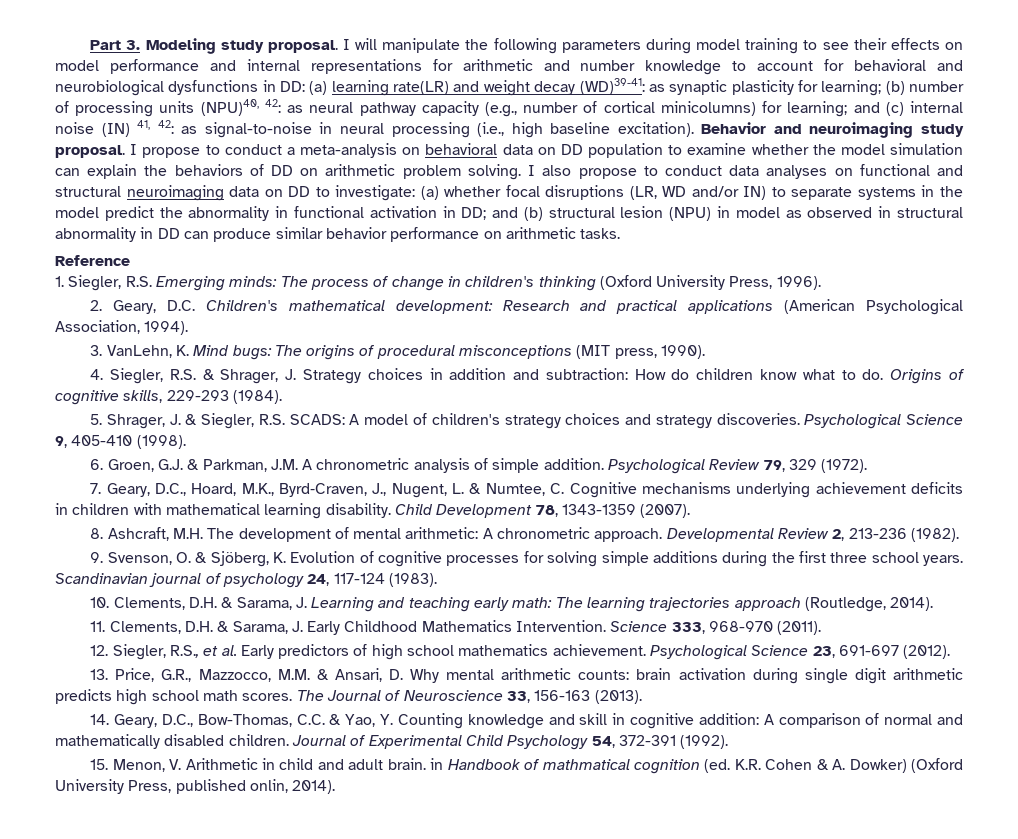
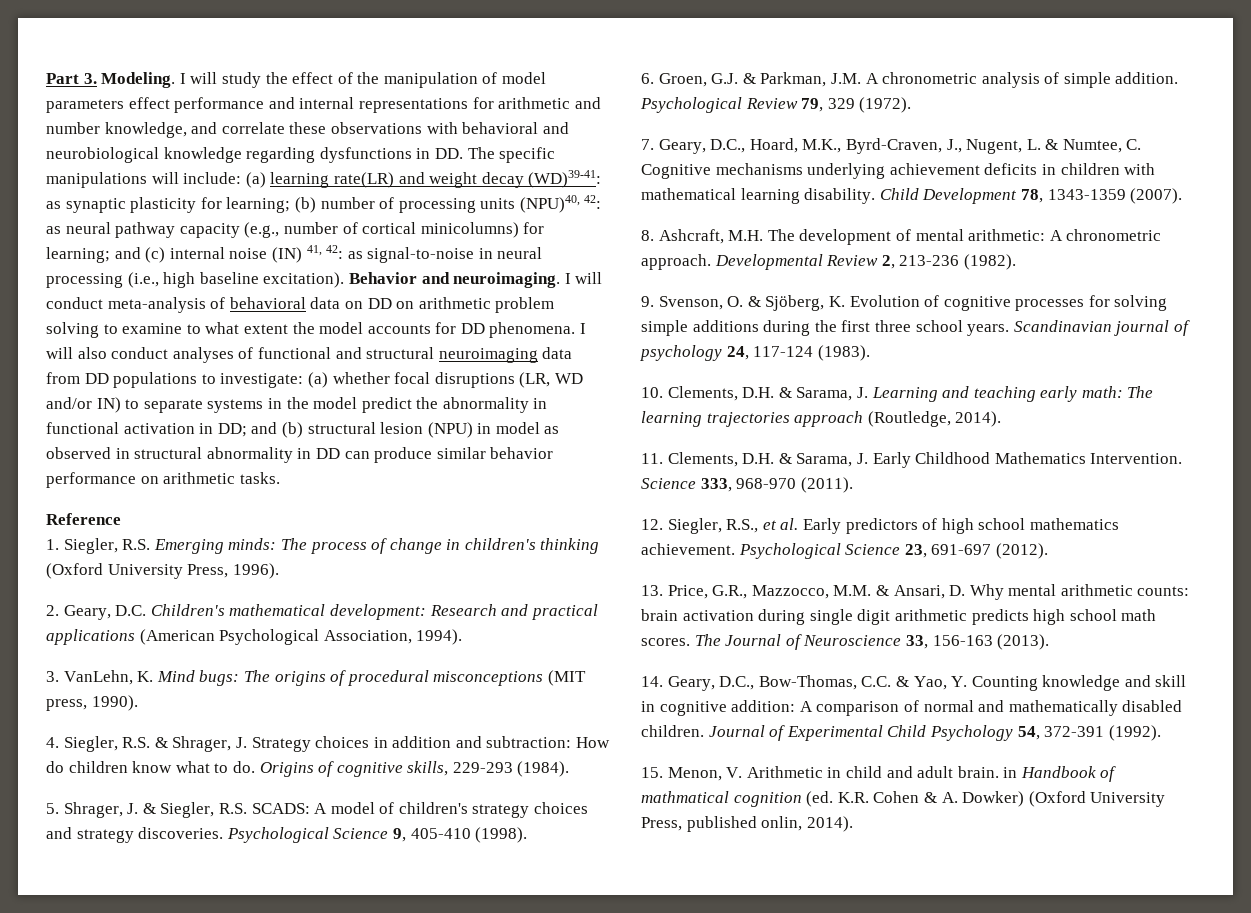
[145,38,964,54] [55,60,99,71] Modeling study proposal. I will manipulate the following parameters during model training to see their effects on model -> [101,72,547,88] [46,97,170,113] Modeling. I will study the effect of the manipulation of model parameters effect
[645,59,964,75] [55,80,306,96] knowledge to account for behavioral and neurobiological dysfunctions in DD: -> [104,122,569,138] [46,147,556,163] [46,172,242,188] knowledge, and correlate these observations with behavioral and neurobiological knowledge regarding dysfunctions in DD. The specific manipulations will include:
[809,122,964,138] [55,143,963,158] [55,164,853,180] neuroimaging study proposal. I propose to conduct a meta-analysis on behavioral data on DD population to examine whether the model simulation can explain the behaviors of DD on arithmetic problem solving. I also propose to conduct data analyses on -> [453,272,603,288] [46,297,555,313] [46,322,587,338] [46,347,254,363] neuroimaging. I will conduct meta-analysis of behavioral data on DD on arithmetic problem solving to examine to what extent the model accounts for DD phenomena. I will also conduct analyses of
[264,186,311,197] on DD -> [46,372,198,388] from DD populations

